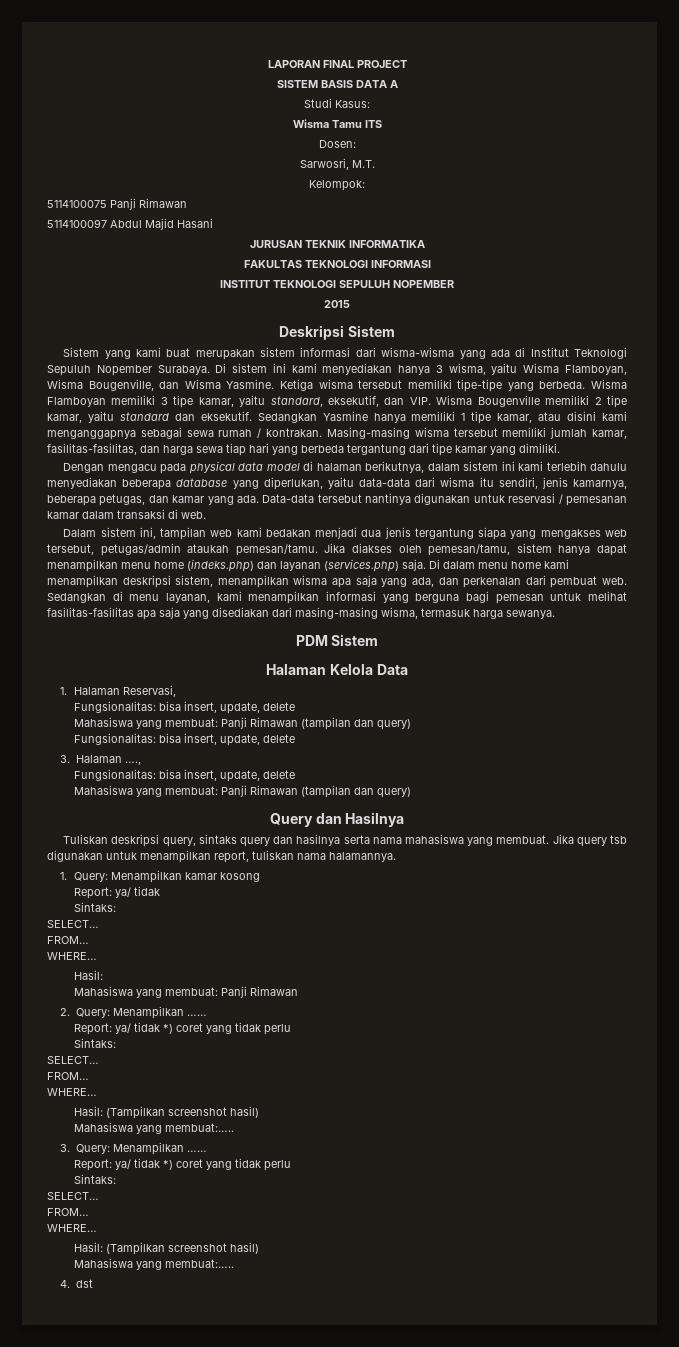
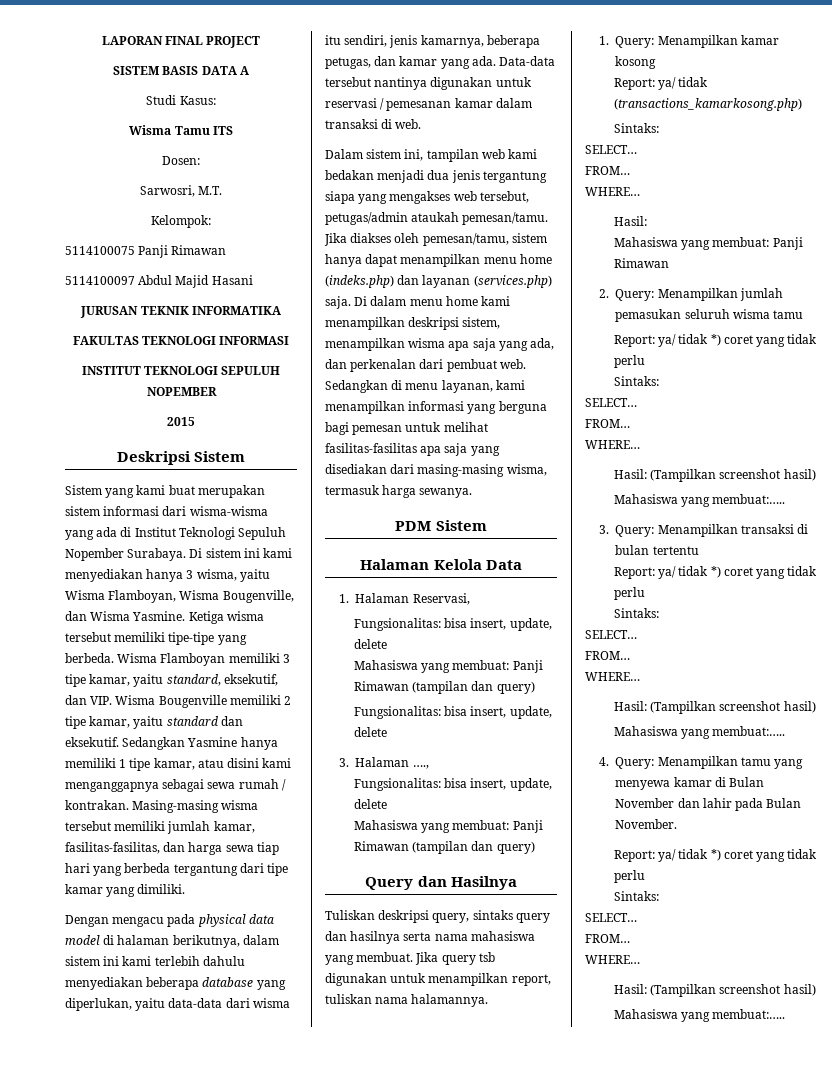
(160, 891) none -> [613,98,802,111] (transactions_kamarkosong.php)
[186,1014,207,1016] …… -> [739,288,783,301] [615,309,804,322] jumlah pemasukan seluruh wisma tamu
[186,1150,207,1152] …… -> [740,524,809,534] [615,545,699,555] transaksi di bulan tertentu
[75,1279,93,1288] dst -> [615,756,804,769] [615,777,765,790] [615,798,802,811] [615,819,678,829] [613,849,818,862] [613,870,645,883] [613,891,659,901] [585,913,637,922] [585,934,630,943] [585,955,640,964] [613,984,816,997] [613,1009,786,1022] Query: Menampilkan tamu yang menyewa kamar di Bulan November dan lahir pada Bulan November. // Report: ya/ tidak *) coret yang tidak perlu // Sintaks: // SELECT… // FROM… // WHERE… // Hasil: (Tampilkan screenshot hasil) // Mahasiswa yang membuat:…..

